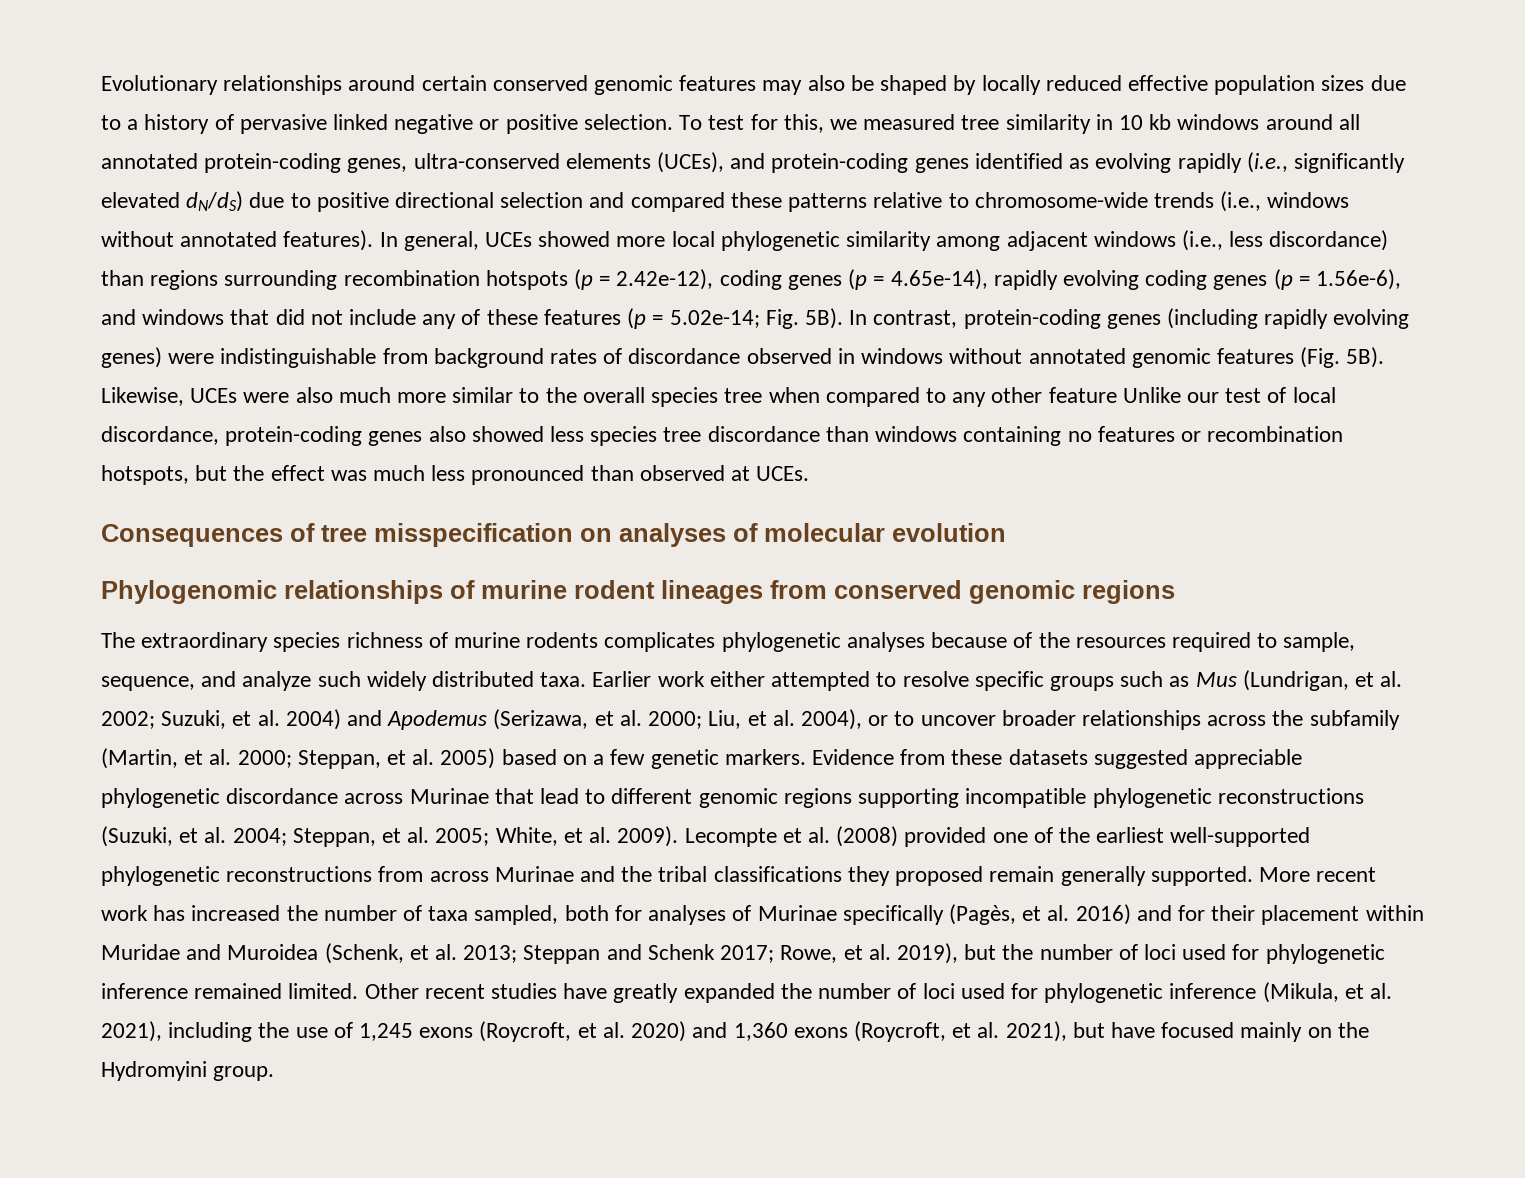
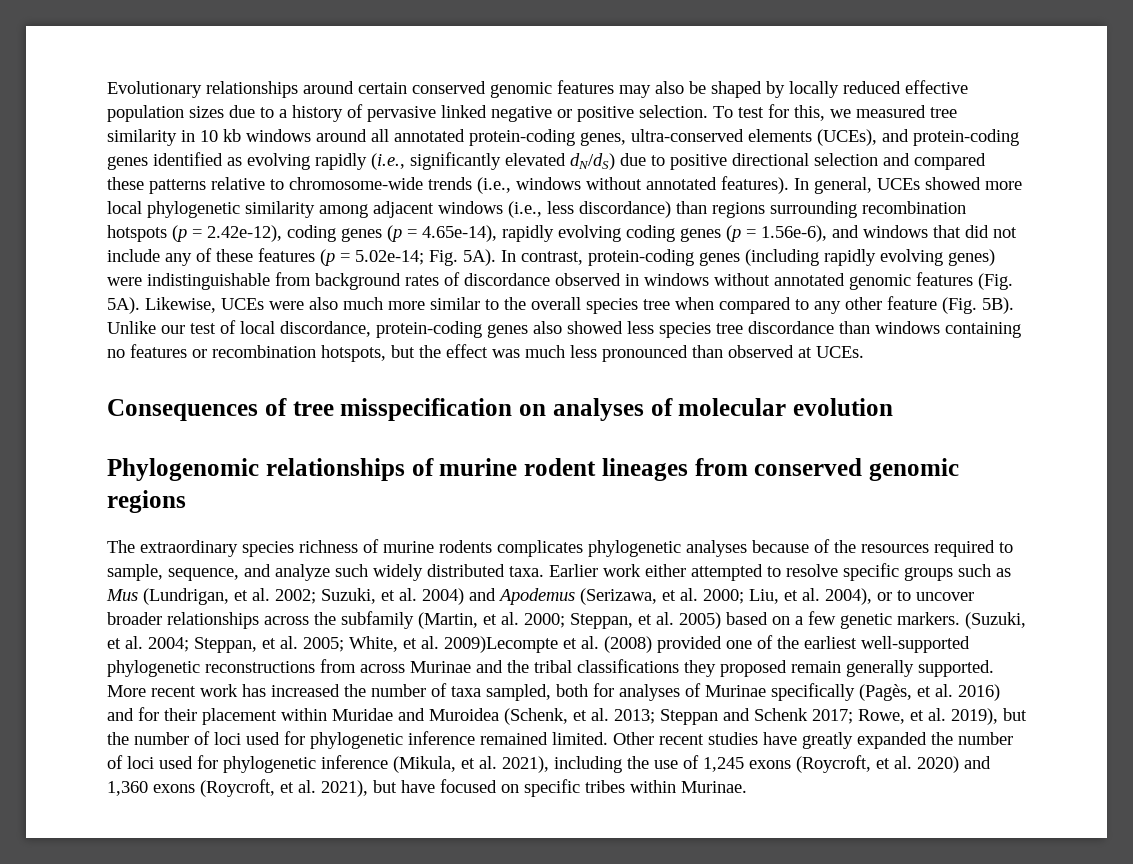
[804,308,843,329] 5B). -> [463,249,496,266] 5A).
[1346,347,1385,368] 5B). -> [107,297,140,314] 5A).
(1117, 395) none -> [942,297,1014,314] (Fig. 5B).
[811,749,1302,769] [101,788,1364,808] Evidence from these datasets suggested appreciable phylogenetic discordance across Murinae that lead to different genomic regions supporting incompatible phylogenetic reconstructions -> (960, 618) none
[617,826,777,847] 2009). Lecompte -> [444,636,558,653] 2009)Lecompte
[1240,1022,1369,1042] [101,1061,275,1081] mainly on the Hydromyini group. -> [501,779,747,797] on specific tribes within Murinae.

